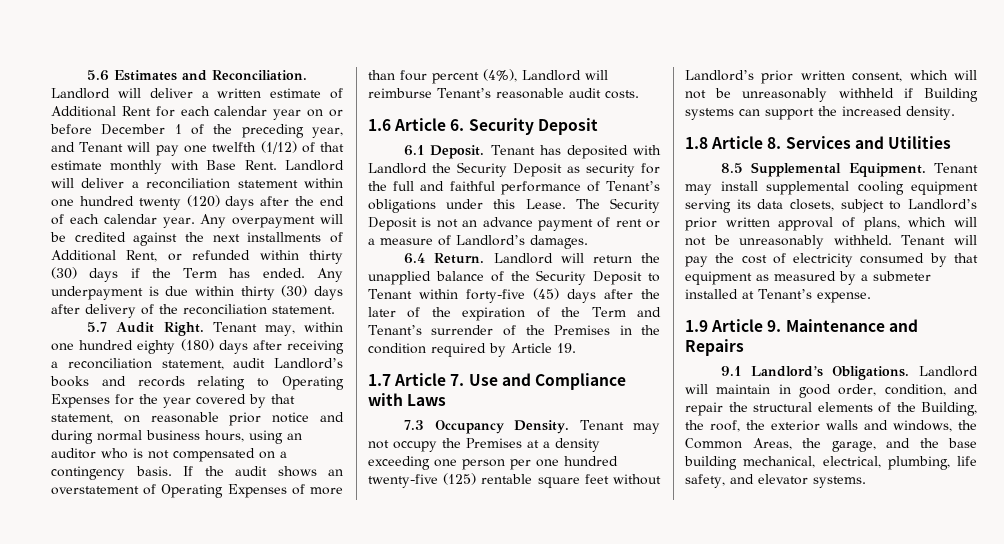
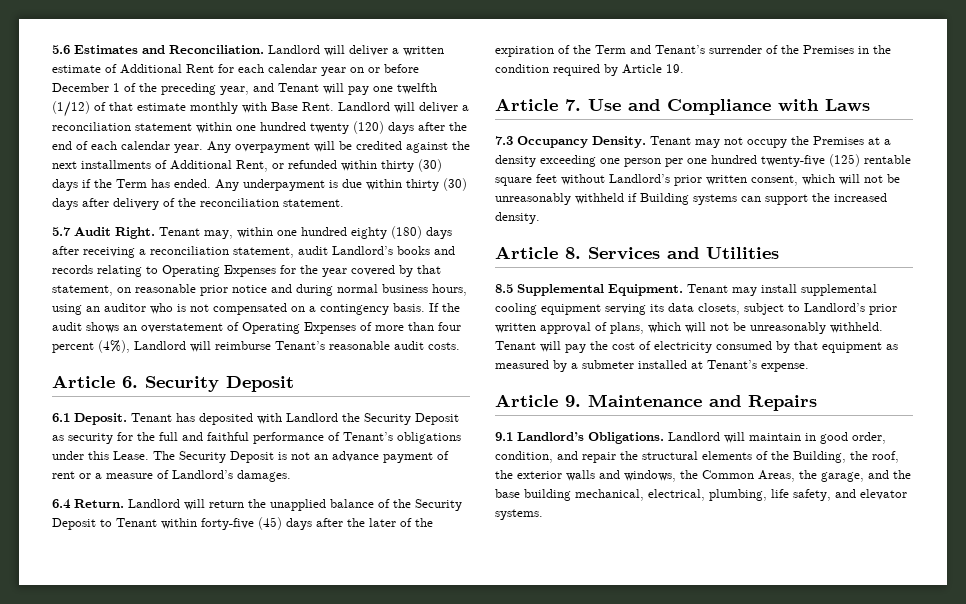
[368,119,391,131] 1.6 -> (460, 346) none
[368,374,391,386] 1.7 -> (684, 68) none
[685,137,708,149] 1.8 -> (540, 218) none
[685,320,708,332] 1.9 -> (809, 367) none

